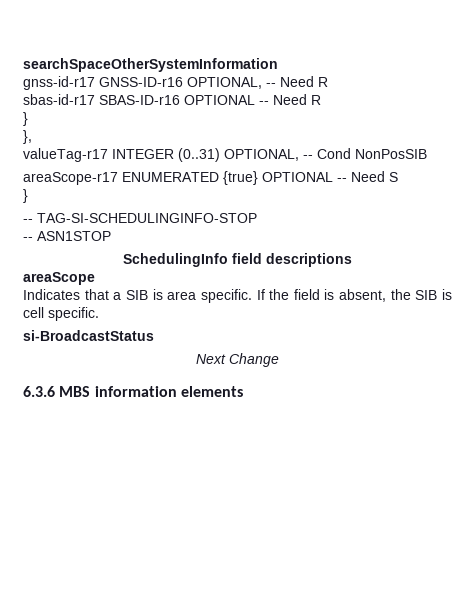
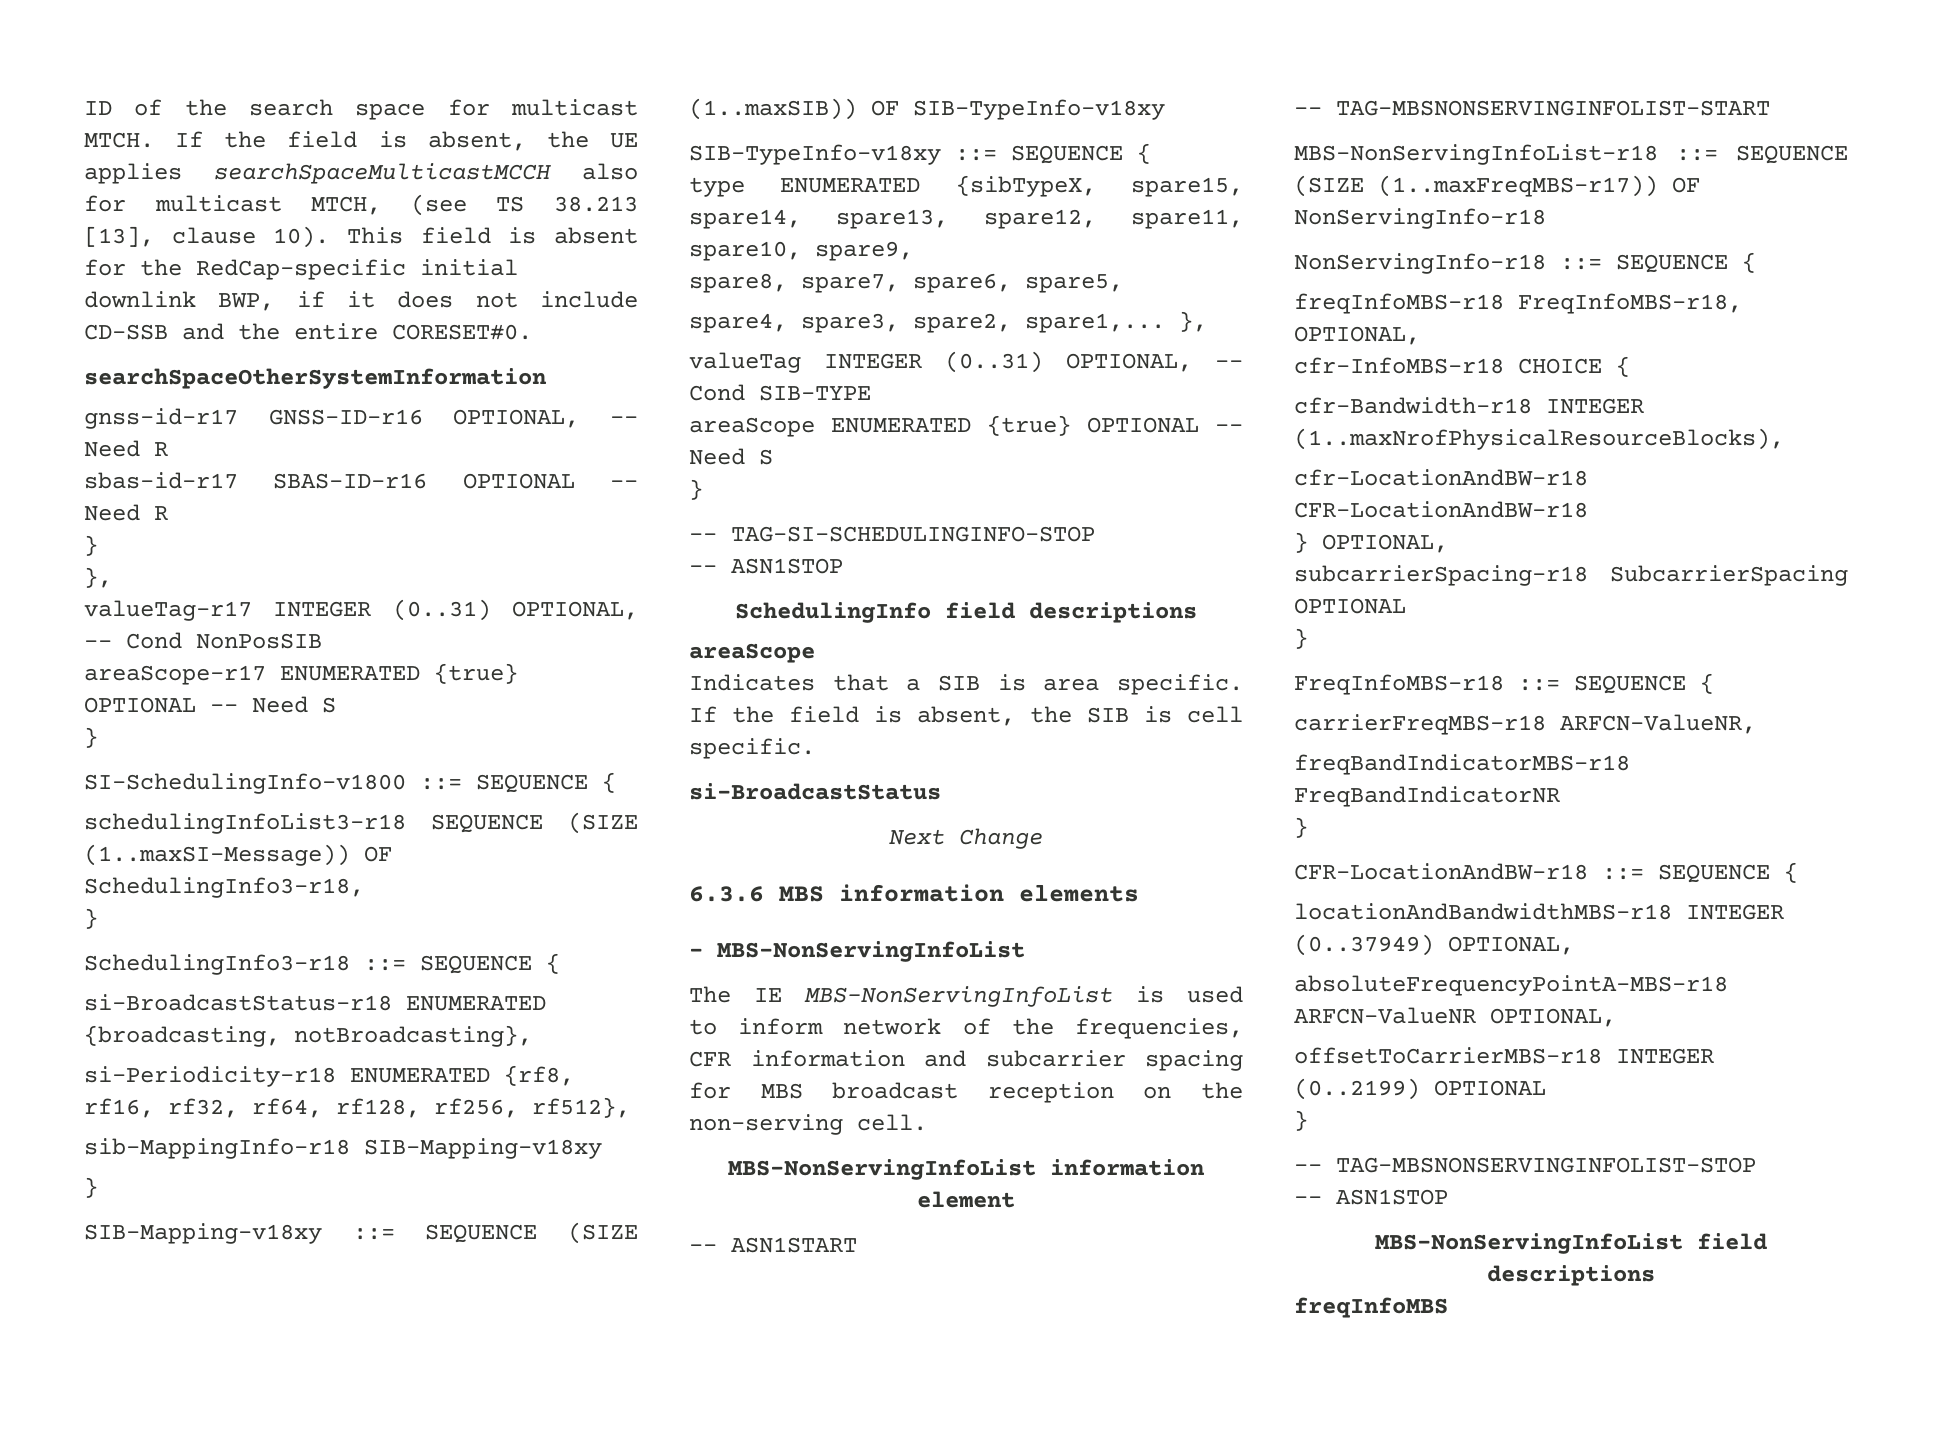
(23, 65) none -> [84,99,638,120] [84,131,639,151] [84,163,638,184] [84,194,638,216] [84,226,638,248] [84,259,518,280] [84,291,638,311] [84,323,532,340] ID of the search space for multicast MTCH. If the field is absent, the UE applies searchSpaceMulticastMCCH also for multicast MTCH, (see TS 38.213 [13], clause 10). This field is absent for the RedCap-specific initial downlink BWP, if it does not include CD-SSB and the entire CORESET#0. //
(28, 196) none -> [84,772,616,794] [84,812,638,834] [84,844,392,866] [84,877,364,898] [84,908,98,929] [84,953,560,975] [84,994,546,1011] [84,1025,532,1047] [84,1065,574,1087] [84,1097,630,1118] [84,1138,602,1159] [84,1177,98,1198] [84,1222,638,1244] [689,98,1165,120] [689,143,1151,165] [689,175,1243,197] [689,209,1243,229] [689,241,913,261] [689,273,1123,293] [689,311,1207,333] [689,351,1243,373] [689,384,871,401] [689,415,1243,437] [689,448,773,465] [689,479,703,500] // SI-SchedulingInfo-v1800 ::= SEQUENCE { // schedulingInfoList3-r18 SEQUENCE (SIZE (1..maxSI-Message)) OF SchedulingInfo3-r18, // } // SchedulingInfo3-r18 ::= SEQUENCE { // si-BroadcastStatus-r18 ENUMERATED {broadcasting, notBroadcasting}, // si-Periodicity-r18 ENUMERATED {rf8, rf16, rf32, rf64, rf128, rf256, rf512}, // sib-MappingInfo-r18 SIB-Mapping-v18xy // } // SIB-Mapping-v18xy ::= SEQUENCE (SIZE (1..maxSIB)) OF SIB-TypeInfo-v18xy // SIB-TypeInfo-v18xy ::= SEQUENCE { // type ENUMERATED {sibTypeX, spare15, spare14, spare13, spare12, spare11, spare10, spare9, // spare8, spare7, spare6, spare5, // spare4, spare3, spare2, spare1,... }, // valueTag INTEGER (0..31) OPTIONAL, -- Cond SIB-TYPE // areaScope ENUMERATED {true} OPTIONAL -- Need S // }
(243, 391) none -> [689,941,1025,962] [689,986,1243,1007] [689,1018,1243,1039] [689,1050,1243,1071] [689,1082,1243,1103] [689,1114,927,1135] [728,1159,1205,1180] [917,1191,1015,1208] [689,1237,857,1253] [1294,100,1770,116] [1294,144,1848,165] [1294,175,1700,197] [1294,208,1546,229] [1294,252,1756,274] [1294,293,1742,314] [1294,326,1420,345] [1294,356,1630,377] [1294,397,1644,414] [1294,428,1784,450] [1294,469,1588,486] [1294,501,1588,518] [1294,532,1448,553] [1294,565,1848,586] [1294,598,1406,614] [1294,628,1308,649] [1294,673,1714,695] [1294,714,1756,735] [1294,754,1630,775] [1294,786,1560,807] [1294,817,1308,838] [1294,862,1798,883] [1294,903,1784,920] [1294,934,1574,956] [1294,975,1728,996] [1294,1007,1616,1027] [1294,1047,1714,1064] [1294,1078,1546,1100] [1294,1110,1308,1131] [1294,1157,1756,1173] [1294,1189,1448,1205] [1375,1233,1767,1254] [1487,1265,1655,1286] [1294,1297,1448,1318] // – MBS-NonServingInfoList // The IE MBS-NonServingInfoList is used to inform network of the frequencies, CFR information and subcarrier spacing for MBS broadcast reception on the non-serving cell. // MBS-NonServingInfoList information element // -- ASN1START // -- TAG-MBSNONSERVINGINFOLIST-START // MBS-NonServingInfoList-r18 ::= SEQUENCE (SIZE (1..maxFreqMBS-r17)) OF NonServingInfo-r18 // NonServingInfo-r18 ::= SEQUENCE { // freqInfoMBS-r18 FreqInfoMBS-r18, OPTIONAL, // cfr-InfoMBS-r18 CHOICE { // cfr-Bandwidth-r18 INTEGER (1..maxNrofPhysicalResourceBlocks), // cfr-LocationAndBW-r18 CFR-LocationAndBW-r18 // } OPTIONAL, // subcarrierSpacing-r18 SubcarrierSpacing OPTIONAL // } // FreqInfoMBS-r18 ::= SEQUENCE { // carrierFreqMBS-r18 ARFCN-ValueNR, // freqBandIndicatorMBS-r18 FreqBandIndicatorNR // } // CFR-LocationAndBW-r18 ::= SEQUENCE { // locationAndBandwidthMBS-r18 INTEGER (0..37949) OPTIONAL, // absoluteFrequencyPointA-MBS-r18 ARFCN-ValueNR OPTIONAL, // offsetToCarrierMBS-r18 INTEGER (0..2199) OPTIONAL // } // -- TAG-MBSNONSERVINGINFOLIST-STOP // -- ASN1STOP // MBS-NonServingInfoList field descriptions // freqInfoMBS

